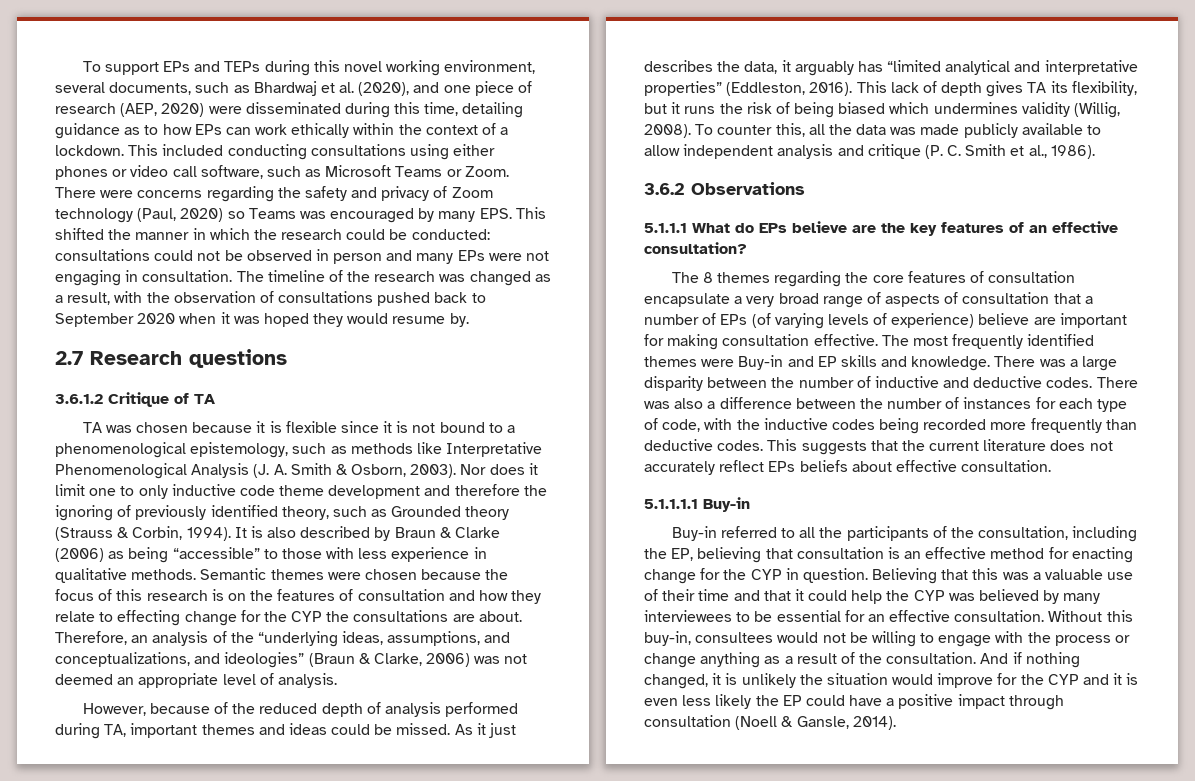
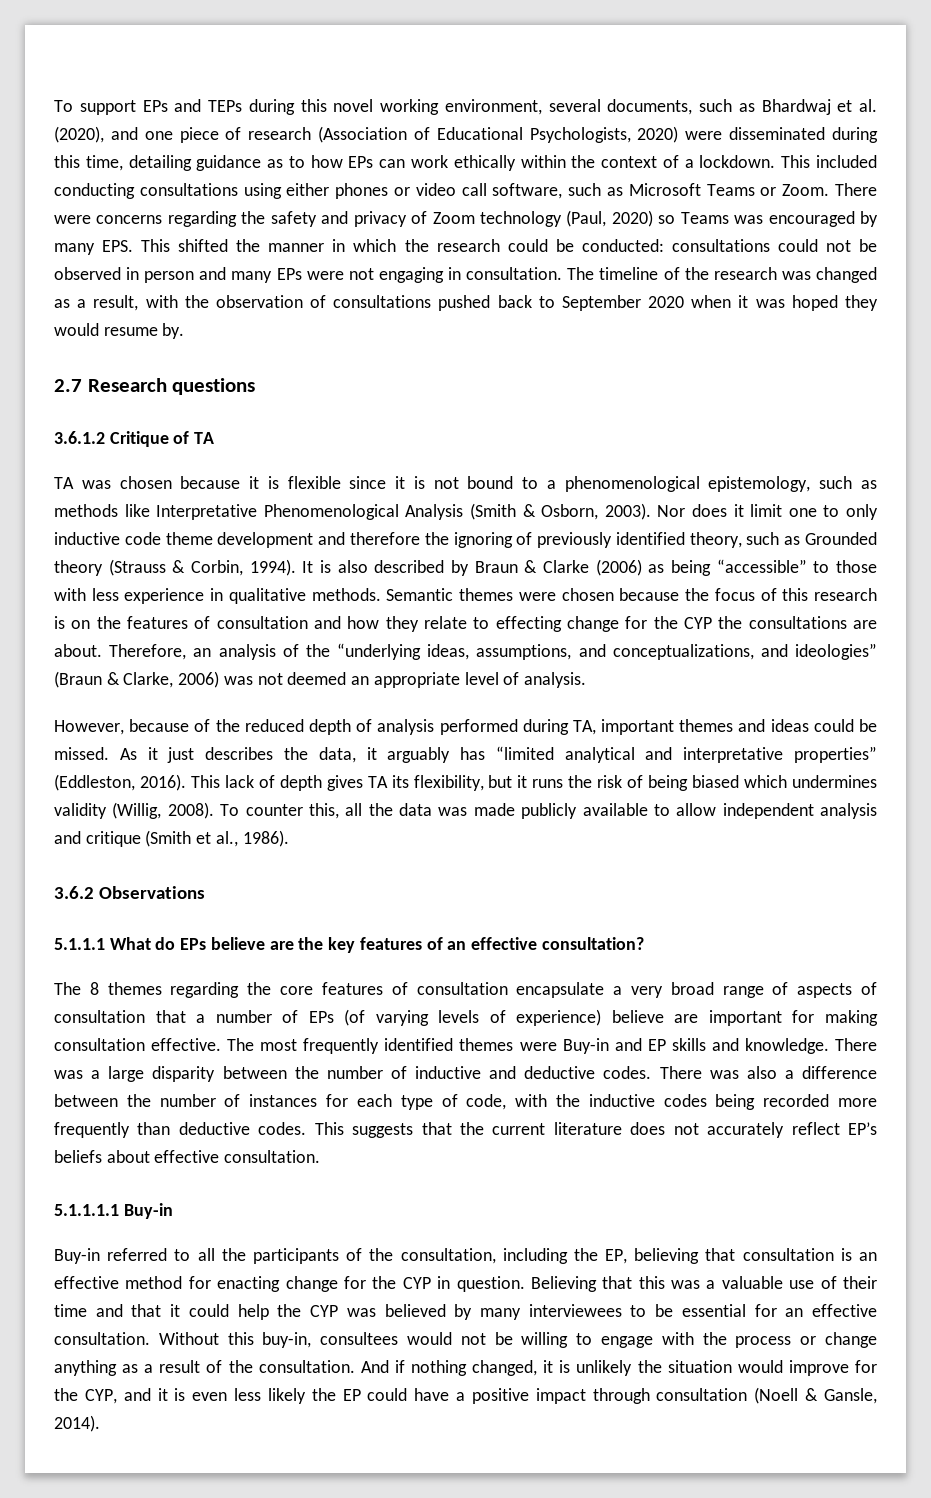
[120,103,158,117] (AEP, -> [318,126,631,143] (Association of Educational Psychologists,
[253,463,332,478] (J. A. Smith -> [470,503,516,520] (Smith
[924,144,1007,159] (P. C. Smith -> [145,830,192,847] (Smith
[768,461,796,472] EPs -> [848,1122,878,1135] EP’s
[1047,674,1079,685] CYP -> [84,1389,117,1404] CYP,

